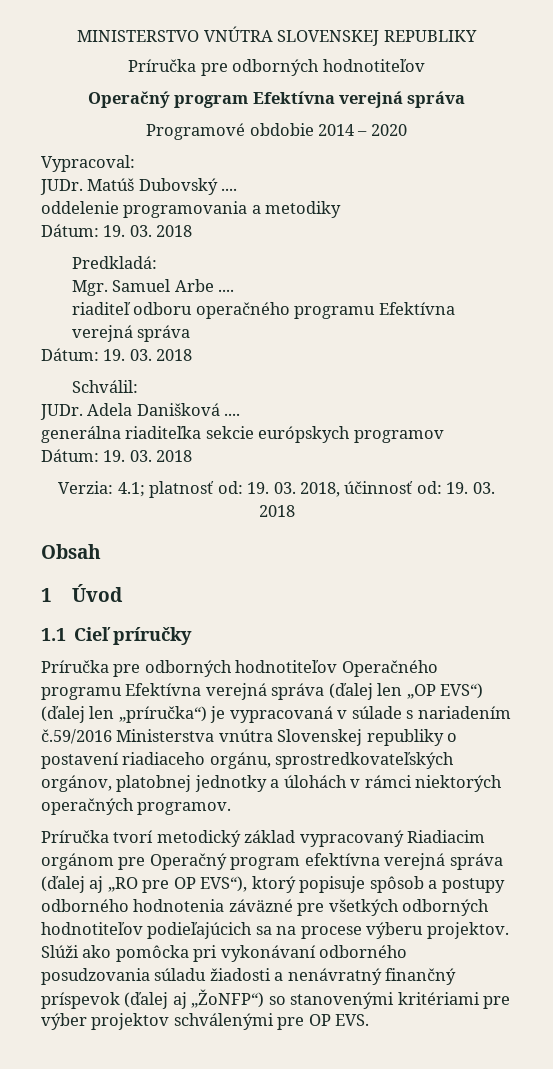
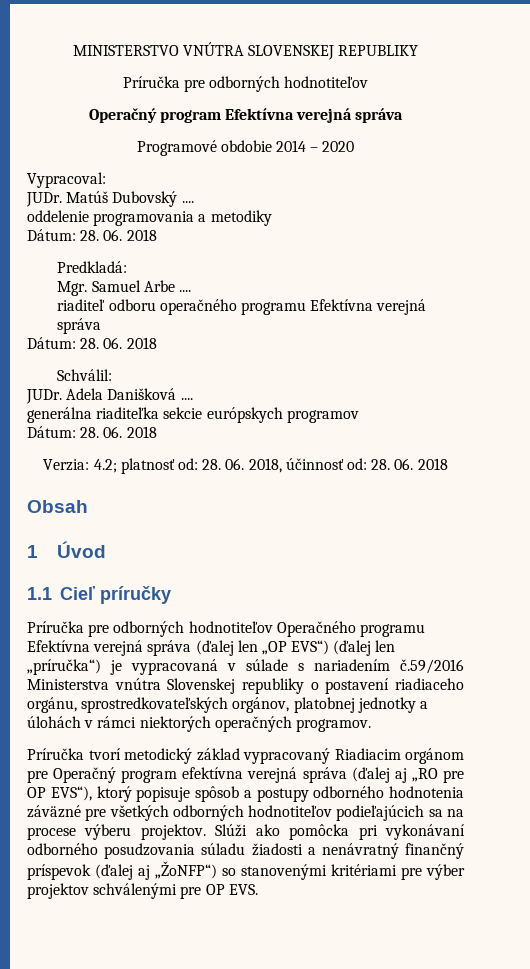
[103,225,152,237] 19. 03. -> [80,229,123,241] 28. 06.
[103,349,152,361] 19. 03. -> [80,337,123,349] 28. 06.
[103,450,152,462] 19. 03. -> [80,426,123,438] 28. 06.
[117,482,145,497] 4.1; -> [93,459,117,473] 4.2;
[247,482,296,494] 19. 03. -> [202,458,245,470] 28. 06.
[446,482,495,494] 19. 03. -> [371,458,414,470] 28. 06.

